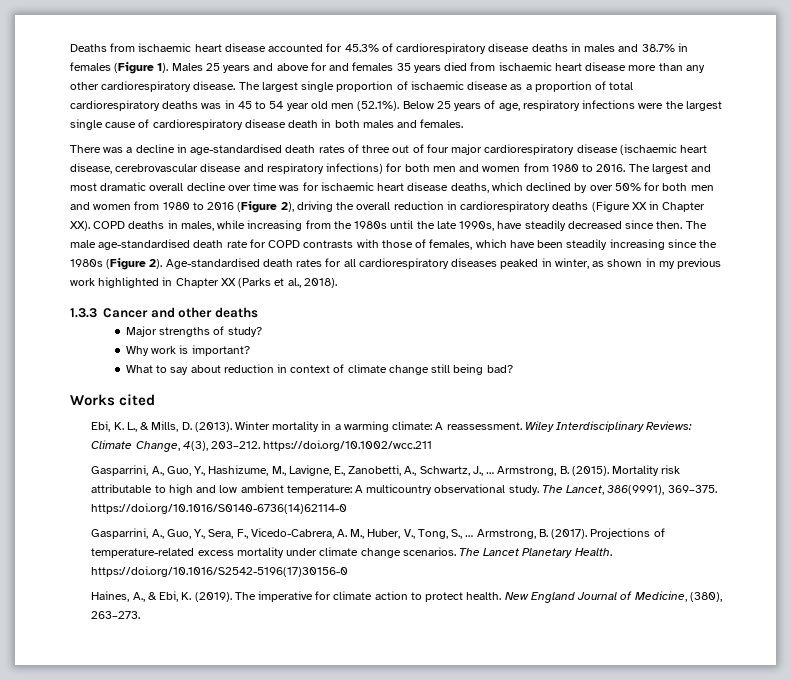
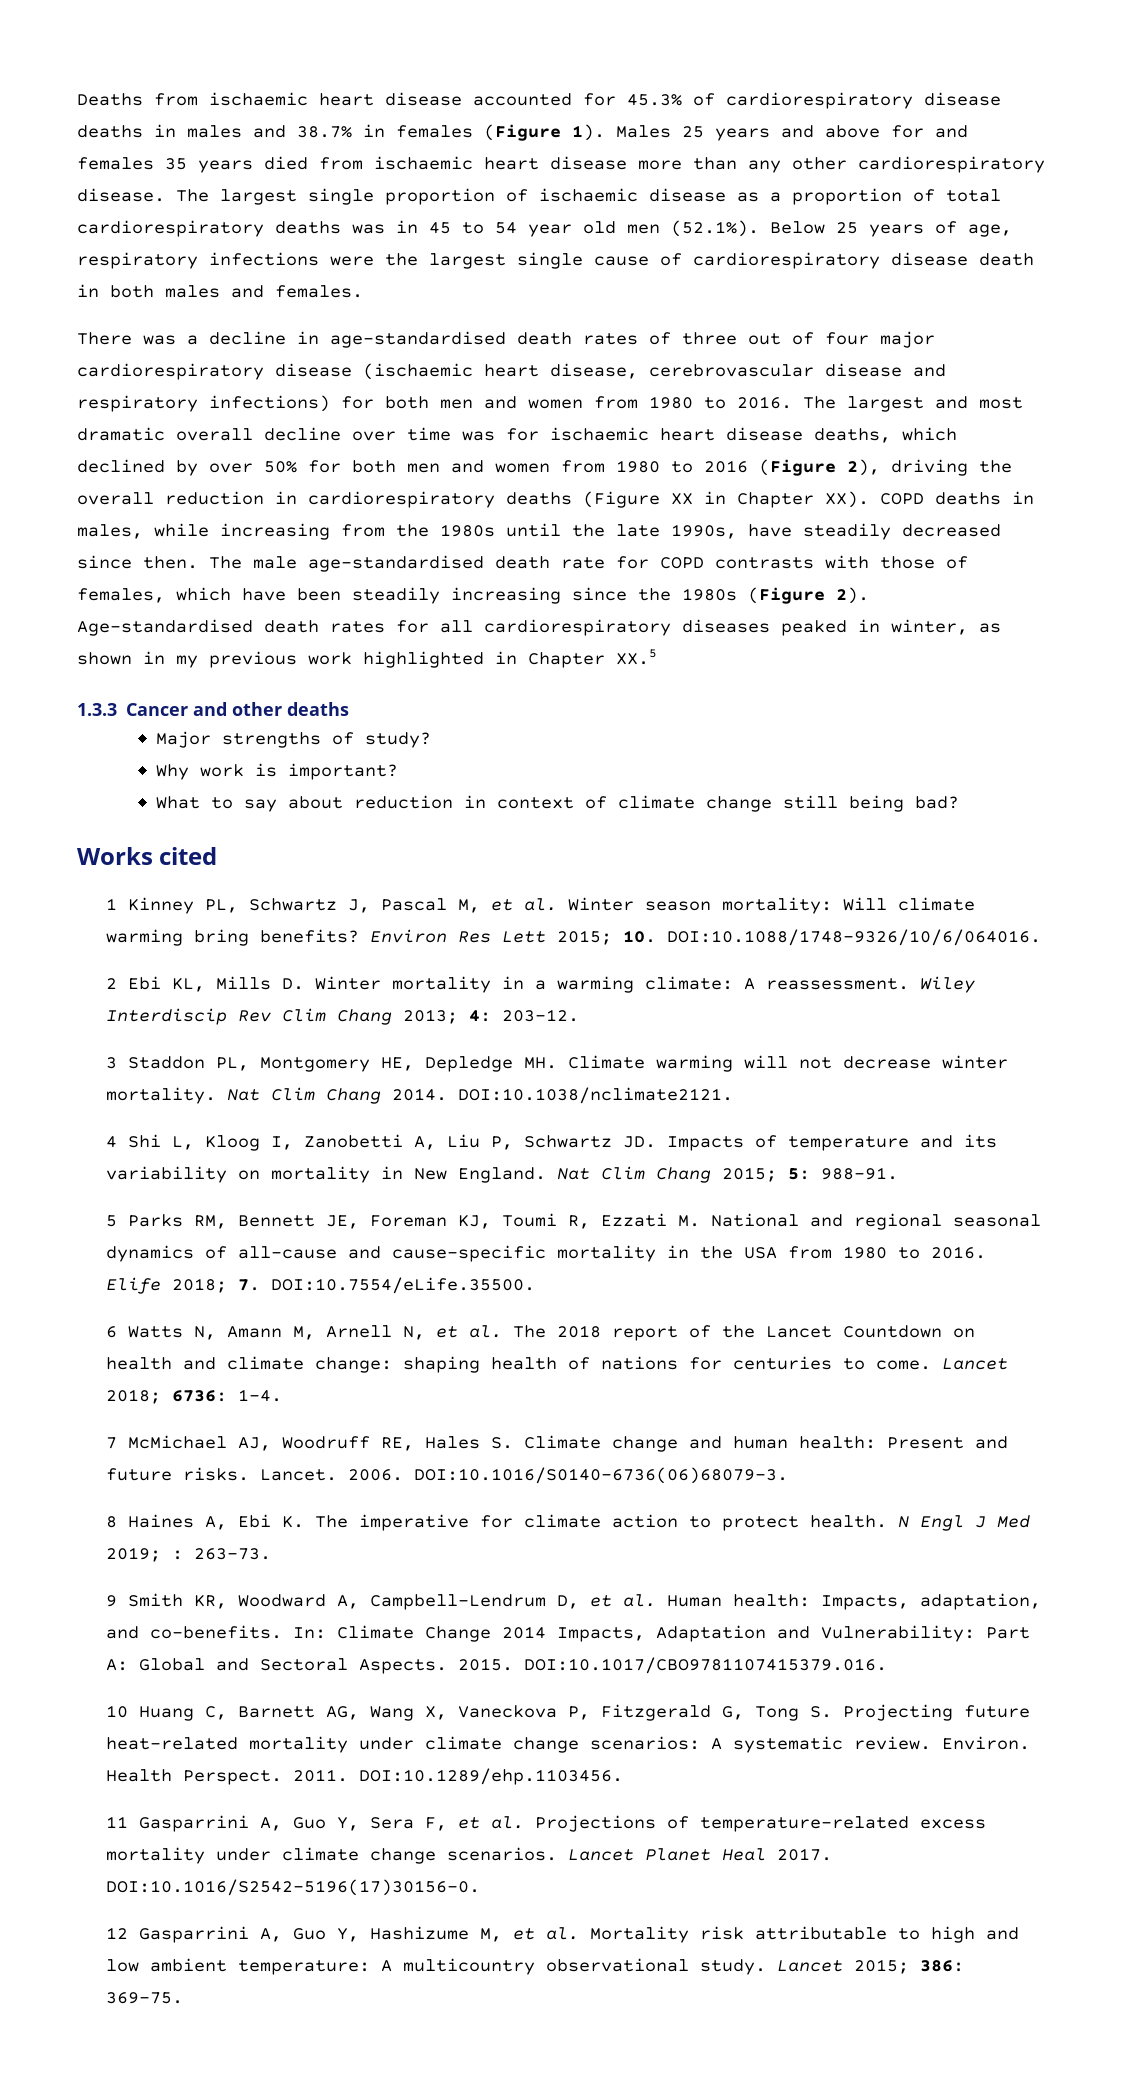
[220,278,337,288] XX (Parks et al., 2018). -> [616,649,657,665] XX.5
[91,421,232,432] Ebi, K. L., & Mills, D. (2013). -> [106,897,976,914] [106,929,1042,946] [106,976,305,992] 1 Kinney PL, Schwartz J, Pascal M, et al. Winter season mortality: Will climate warming bring benefits? Environ Res Lett 2015; 10. DOI:10.1088/1748-9326/10/6/064016. // 2 Ebi KL, Mills D.
[556,421,693,432] [91,440,433,452] [91,465,609,476] Interdisciplinary Reviews: Climate Change, 4(3), 203–212. https://doi.org/10.1002/wcc.211 // Gasparrini, A., Guo, Y., Hashizume, M., Lavigne, E., Zanobetti, A., Schwartz, J., … Armstrong, B. (2015). -> [106,1008,580,1025] [106,1055,1009,1072] [106,1087,734,1104] [106,1134,998,1151] [106,1166,899,1183] [106,1213,1042,1230] [106,1245,987,1262] [106,1277,536,1294] [106,1325,976,1341] [106,1356,1009,1373] [106,1389,283,1404] [106,1435,1009,1452] [106,1467,789,1484] [106,1514,1031,1531] [106,1547,272,1562] [106,1593,1042,1610] [106,1625,1031,1642] [106,1657,888,1674] [106,1704,1031,1721] [106,1736,1031,1753] [106,1768,624,1785] [106,1815,987,1832] [106,1847,833,1864] [106,1879,481,1896] [106,1926,580,1943] Interdiscip Rev Clim Chang 2013; 4: 203–12. // 3 Staddon PL, Montgomery HE, Depledge MH. Climate warming will not decrease winter mortality. Nat Clim Chang 2014. DOI:10.1038/nclimate2121. // 4 Shi L, Kloog I, Zanobetti A, Liu P, Schwartz JD. Impacts of temperature and its variability on mortality in New England. Nat Clim Chang 2015; 5: 988–91. // 5 Parks RM, Bennett JE, Foreman KJ, Toumi R, Ezzati M. National and regional seasonal dynamics of all-cause and cause-specific mortality in the USA from 1980 to 2016. Elife 2018; 7. DOI:10.7554/eLife.35500. // 6 Watts N, Amann M, Arnell N, et al. The 2018 report of the Lancet Countdown on health and climate change: shaping health of nations for centuries to come. Lancet 2018; 6736: 1–4. // 7 McMichael AJ, Woodruff RE, Hales S. Climate change and human health: Present and future risks. Lancet. 2006. DOI:10.1016/S0140-6736(06)68079-3. // 8 Haines A, Ebi K. The imperative for climate action to protect health. N Engl J Med 2019; : 263–73. // 9 Smith KR, Woodward A, Campbell-Lendrum D, et al. Human health: Impacts, adaptation, and co-benefits. In: Climate Change 2014 Impacts, Adaptation and Vulnerability: Part A: Global and Sectoral Aspects. 2015. DOI:10.1017/CBO9781107415379.016. // 10 Huang C, Barnett AG, Wang X, Vaneckova P, Fitzgerald G, Tong S. Projecting future heat-related mortality under climate change scenarios: A systematic review. Environ. Health Perspect. 2011. DOI:10.1289/ehp.1103456. // 11 Gasparrini A, Guo Y, Sera F, et al. Projections of temperature-related excess mortality under climate change scenarios. Lancet Planet Heal 2017. DOI:10.1016/S2542-5196(17)30156-0. // 12 Gasparrini A, Guo Y, Hashizume M, et al.
[541,485,717,495] [91,503,348,514] [91,528,665,539] [91,547,612,558] [91,566,349,577] [91,591,722,603] [91,611,141,619] The Lancet, 386(9991), 369–375. https://doi.org/10.1016/S0140-6736(14)62114-0 // Gasparrini, A., Guo, Y., Sera, F., Vicedo-Cabrera, A. M., Huber, V., Tong, S., … Armstrong, B. (2017). Projections of temperature-related excess mortality under climate change scenarios. The Lancet Planetary Health. https://doi.org/10.1016/S2542-5196(17)30156-0 // Haines, A., & Ebi, K. (2019). The imperative for climate action to protect health. New England Journal of Medicine, (380), 263–273. -> [777,1959,965,1974] [106,1992,184,2004] Lancet 2015; 386: 369–75.

